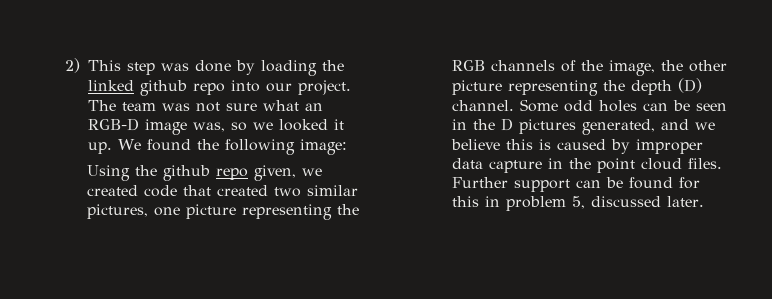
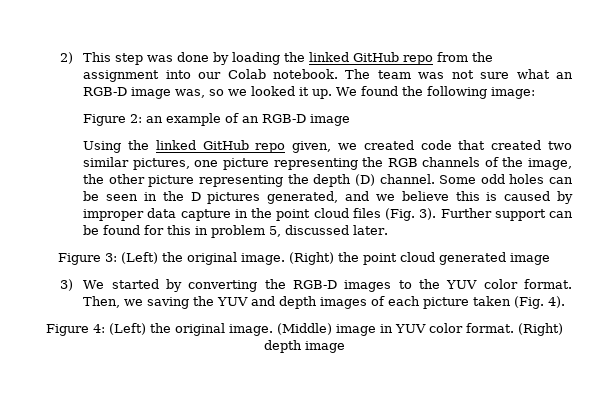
[139,80,351,96] github repo into our project. -> [353,52,494,65] [83,69,338,82] GitHub repo from the assignment into our Colab notebook.
(347, 147) none -> [83,113,351,126] // Figure 2: an example of an RGB-D image
[162,165,210,181] github -> [155,140,249,150] linked GitHub
[687,158,722,169] files. -> [352,208,437,221] files (Fig. 3).
(704, 201) none -> [58,252,550,265] [59,279,573,292] [83,296,566,309] [45,323,563,336] [263,340,345,353] // Figure 3: (Left) the original image. (Right) the point cloud generated image // 3) We started by converting the RGB-D images to the YUV color format. Then, we saving the YUV and depth images of each picture taken (Fig. 4). // Figure 4: (Left) the original image. (Middle) image in YUV color format. (Right) depth image

